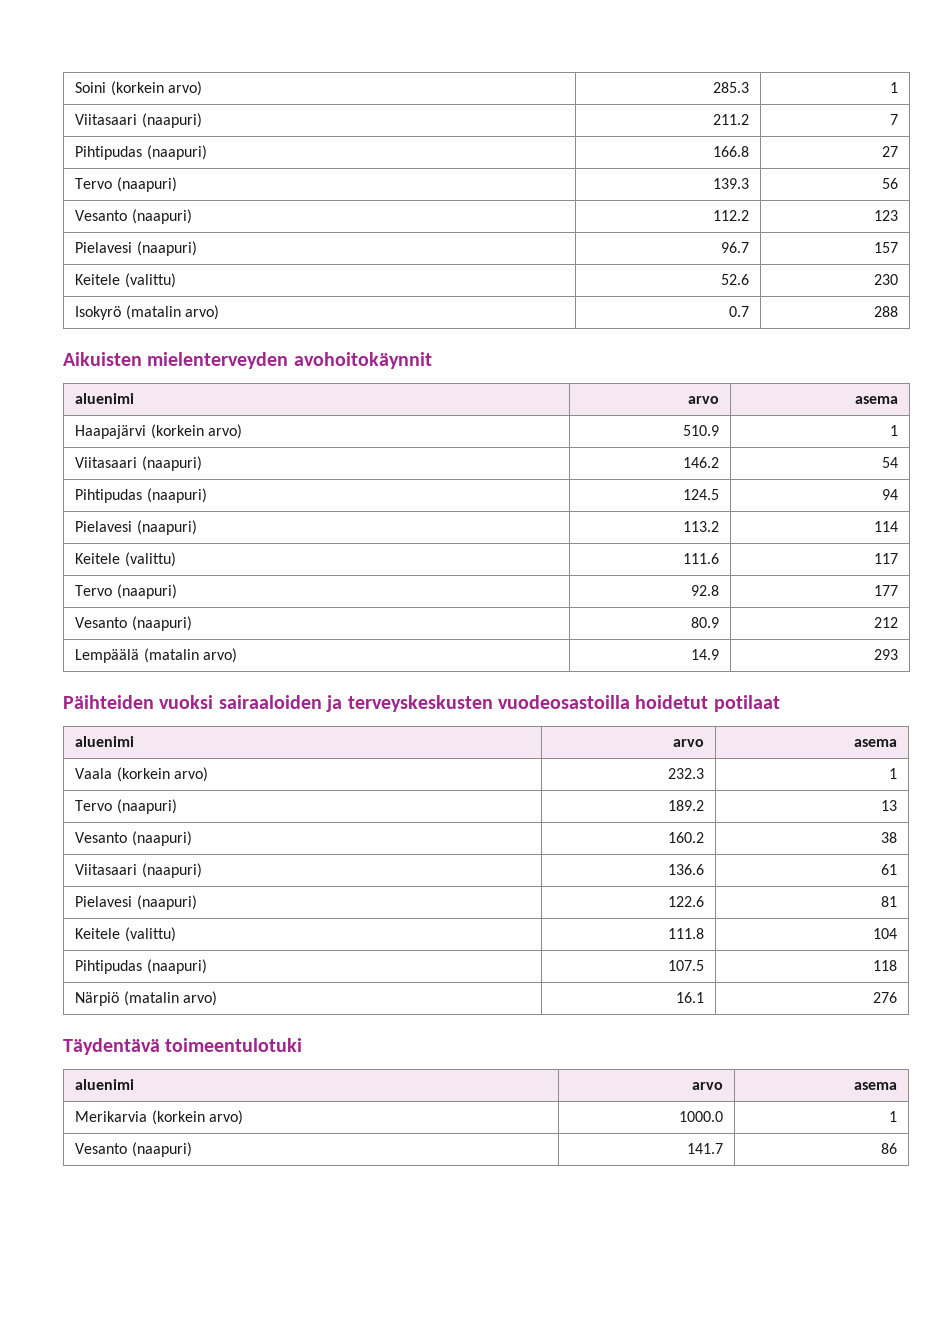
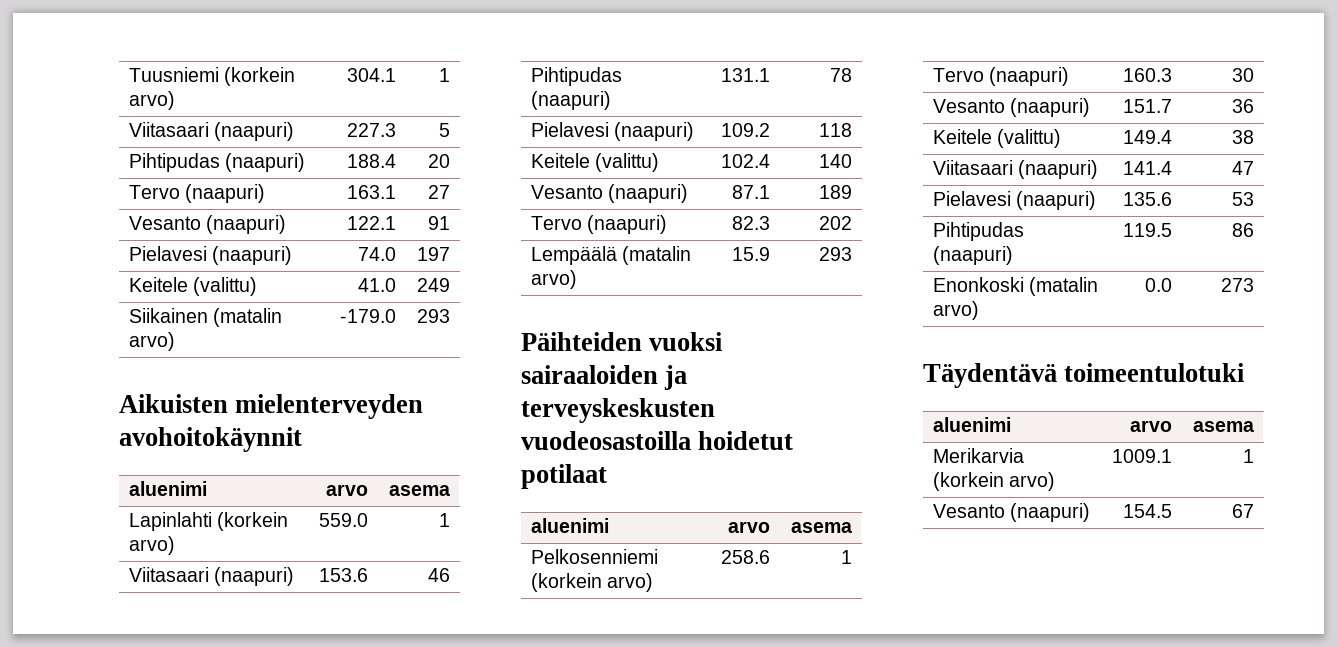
[75,81,202,96] [712,82,749,93] [889,82,898,93] [75,113,202,128] [712,114,749,125] [889,114,898,125] [75,145,207,160] [712,146,749,157] [881,146,898,157] [75,177,177,192] [712,178,749,189] [881,178,898,189] [75,209,192,224] [712,210,749,221] [873,210,898,221] [75,241,197,256] [720,242,749,253] [873,242,898,253] [75,273,176,288] [720,274,749,285] [873,274,898,285] [75,305,219,320] [728,306,749,317] [873,306,898,317] Soini (korkein arvo) | 285.3 | 1 // Viitasaari (naapuri) | 211.2 | 7 // Pihtipudas (naapuri) | 166.8 | 27 // Tervo (naapuri) | 139.3 | 56 // Vesanto (naapuri) | 112.2 | 123 // Pielavesi (naapuri) | 96.7 | 157 // Keitele (valittu) | 52.6 | 230 // Isokyrö (matalin arvo) | 0.7 | 288 -> [128,67,296,86] [128,91,175,110] [347,68,397,82] [439,68,451,82] [128,122,295,141] [347,123,397,137] [439,123,451,137] [128,153,306,172] [347,154,397,168] [428,154,451,168] [128,184,266,203] [347,185,397,199] [428,185,451,199] [128,215,287,234] [347,216,397,230] [428,216,451,230] [128,246,293,265] [358,247,397,261] [417,247,451,261] [128,277,258,296] [358,278,397,292] [417,278,451,292] [128,308,283,327] [128,332,175,351] [340,309,397,323] [417,309,451,323] Tuusniemi (korkein arvo) | 304.1 | 1 // Viitasaari (naapuri) | 227.3 | 5 // Pihtipudas (naapuri) | 188.4 | 20 // Tervo (naapuri) | 163.1 | 27 // Vesanto (naapuri) | 122.1 | 91 // Pielavesi (naapuri) | 74.0 | 197 // Keitele (valittu) | 41.0 | 249 // Siikainen (matalin arvo) | -179.0 | 293
[75,424,242,439] [682,425,719,436] [889,425,898,436] [75,456,202,471] [682,457,719,468] [881,457,898,468] [75,488,207,503] [682,489,719,500] [881,489,898,500] [75,520,197,535] [682,521,719,532] [873,521,898,532] [75,552,176,567] [682,553,719,564] [873,553,898,564] [75,584,177,599] [690,585,719,596] [873,585,898,596] [75,616,192,631] [690,617,719,628] [873,617,898,628] Haapajärvi (korkein arvo) | 510.9 | 1 // Viitasaari (naapuri) | 146.2 | 54 // Pihtipudas (naapuri) | 124.5 | 94 // Pielavesi (naapuri) | 113.2 | 114 // Keitele (valittu) | 111.6 | 117 // Tervo (naapuri) | 92.8 | 177 // Vesanto (naapuri) | 80.9 | 212 -> [128,512,289,531] [128,536,175,555] [319,513,369,527] [439,513,451,527] [128,567,295,586] [319,568,369,582] [428,568,451,582] [530,67,622,86] [530,91,611,110] [721,68,771,82] [830,68,853,82] [530,122,695,141] [721,123,771,137] [819,123,853,137] [530,153,660,172] [721,154,771,168] [819,154,853,168] [530,184,689,203] [732,185,771,199] [819,185,853,199] [530,215,668,234] [732,216,771,230] [819,216,853,230] Lapinlahti (korkein arvo) | 559.0 | 1 // Viitasaari (naapuri) | 153.6 | 46 // Pihtipudas (naapuri) | 131.1 | 78 // Pielavesi (naapuri) | 109.2 | 118 // Keitele (valittu) | 102.4 | 140 // Vesanto (naapuri) | 87.1 | 189 // Tervo (naapuri) | 82.3 | 202
[690,649,719,660] 14.9 -> [732,247,771,261] 15.9
[75,767,208,782] [667,768,704,779] Vaala (korkein arvo) | 232.3 -> [530,549,658,564] [530,573,654,592] [721,550,771,564] Pelkosenniemi (korkein arvo) | 258.6
[667,800,704,811] [880,800,897,811] [75,831,192,846] [667,832,704,843] 189.2 | 13 // Vesanto (naapuri) | 160.2 -> [1123,68,1173,82] [1232,68,1255,82] [932,98,1091,117] [1123,99,1173,113] [1232,99,1255,113] [932,129,1062,148] [1123,130,1173,144] 160.3 | 30 // Vesanto (naapuri) | 151.7 | 36 // Keitele (valittu) | 149.4
[667,864,704,875] [880,864,897,875] [75,895,197,910] [667,896,704,907] [880,896,897,907] [75,927,176,942] [667,928,704,939] [872,928,897,939] [75,959,207,974] [667,960,704,971] [872,960,897,971] [75,991,217,1006] [675,992,704,1003] [872,992,897,1003] 136.6 | 61 // Pielavesi (naapuri) | 122.6 | 81 // Keitele (valittu) | 111.8 | 104 // Pihtipudas (naapuri) | 107.5 | 118 // Närpiö (matalin arvo) | 16.1 | 276 -> [1123,161,1173,175] [1232,161,1255,175] [932,191,1097,210] [1123,192,1173,206] [1232,192,1255,206] [932,222,1024,241] [932,246,1013,265] [1123,223,1173,237] [1232,223,1255,237] [932,277,1099,296] [932,301,979,320] [1145,278,1173,292] [1221,278,1255,292] 141.4 | 47 // Pielavesi (naapuri) | 135.6 | 53 // Pihtipudas (naapuri) | 119.5 | 86 // Enonkoski (matalin arvo) | 0.0 | 273
[678,1111,723,1122] 1000.0 -> [1112,449,1173,463] 1009.1
[686,1143,723,1154] [880,1143,897,1154] 141.7 | 86 -> [1123,504,1173,518] [1232,504,1255,518] 154.5 | 67

